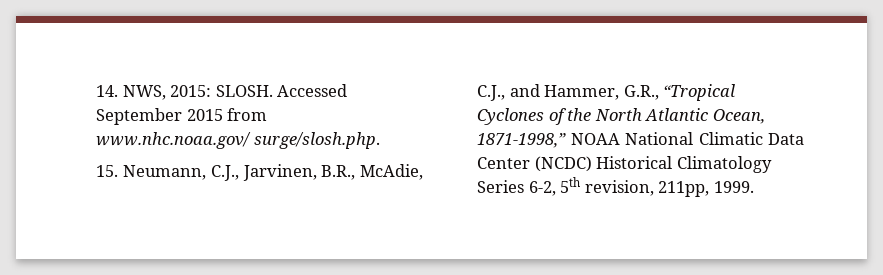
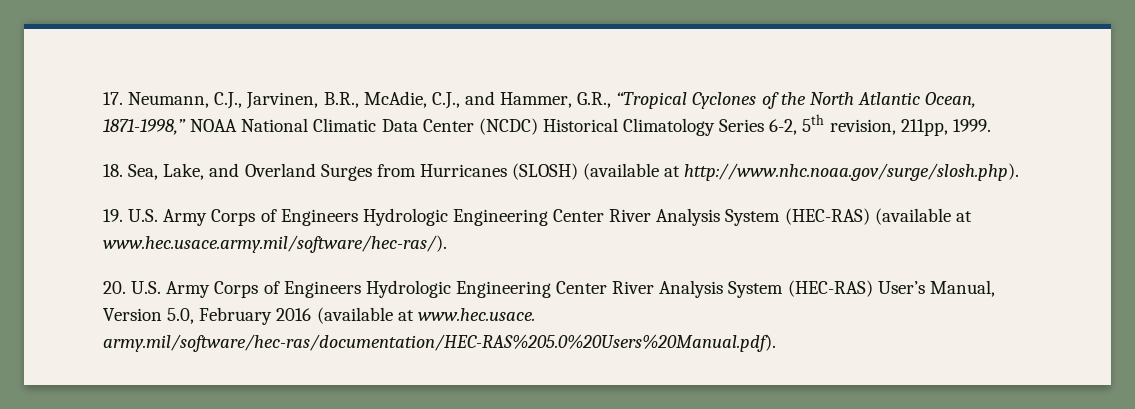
[96,84,348,100] [96,108,268,125] [96,132,380,149] [96,165,119,177] 14. NWS, 2015: SLOSH. Accessed September 2015 from www.nhc.noaa.gov/ surge/slosh.php. // 15. -> [103,92,124,105] 17.
(754, 187) none -> [103,163,1020,181] [103,208,972,226] [103,235,448,253] [103,280,995,298] [103,307,535,325] [103,334,777,352] // 18. Sea, Lake, and Overland Surges from Hurricanes (SLOSH) (available at http://www.nhc.noaa.gov/surge/slosh.php). // 19. U.S. Army Corps of Engineers Hydrologic Engineering Center River Analysis System (HEC-RAS) (available at www.hec.usace.army.mil/software/hec-ras/). // 20. U.S. Army Corps of Engineers Hydrologic Engineering Center River Analysis System (HEC-RAS) User’s Manual, Version 5.0, February 2016 (available at www.hec.usace. army.mil/software/hec-ras/documentation/HEC-RAS%205.0%20Users%20Manual.pdf).

